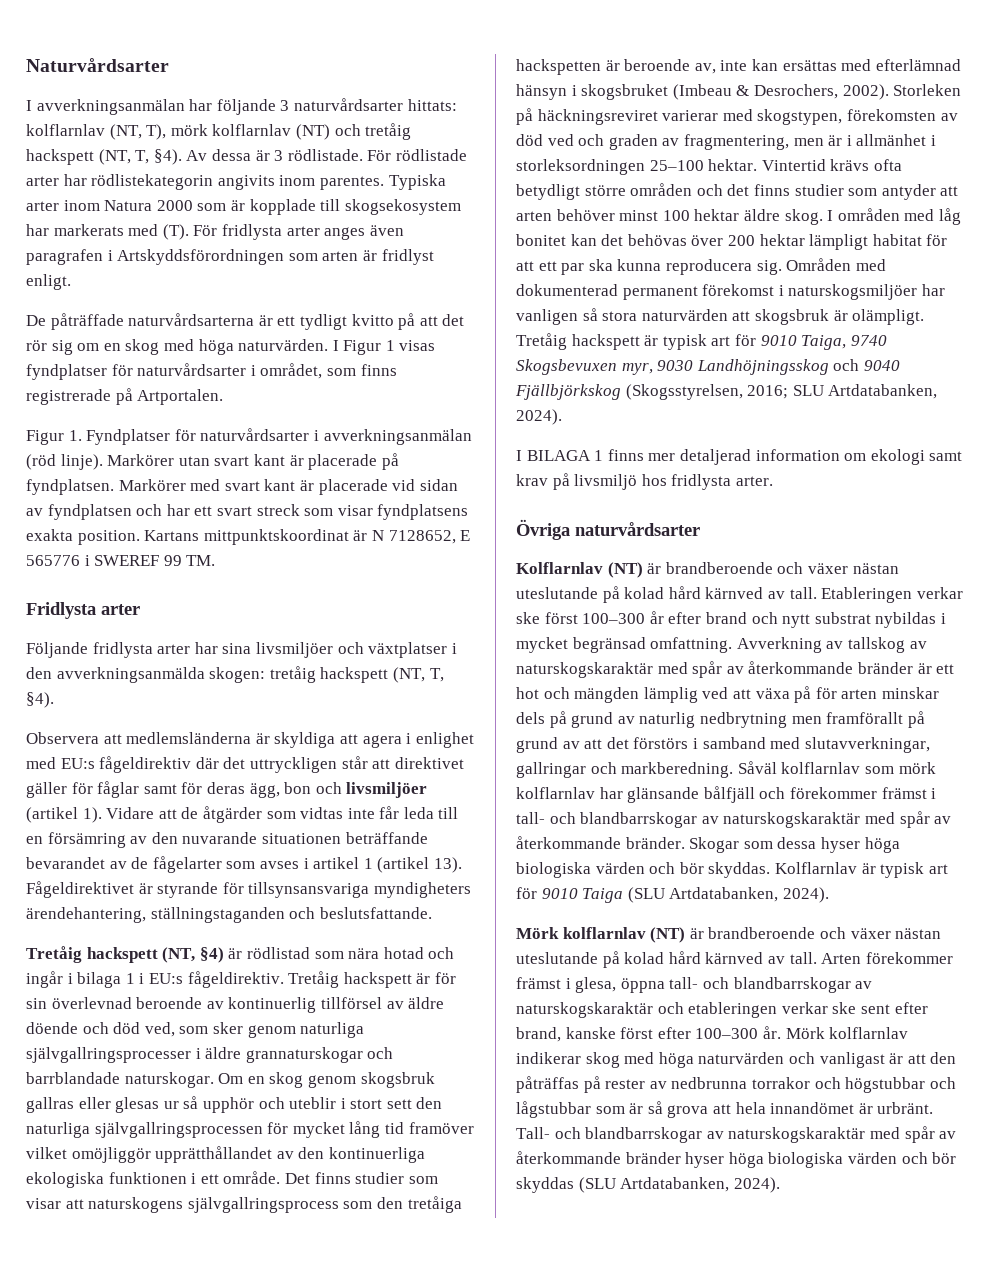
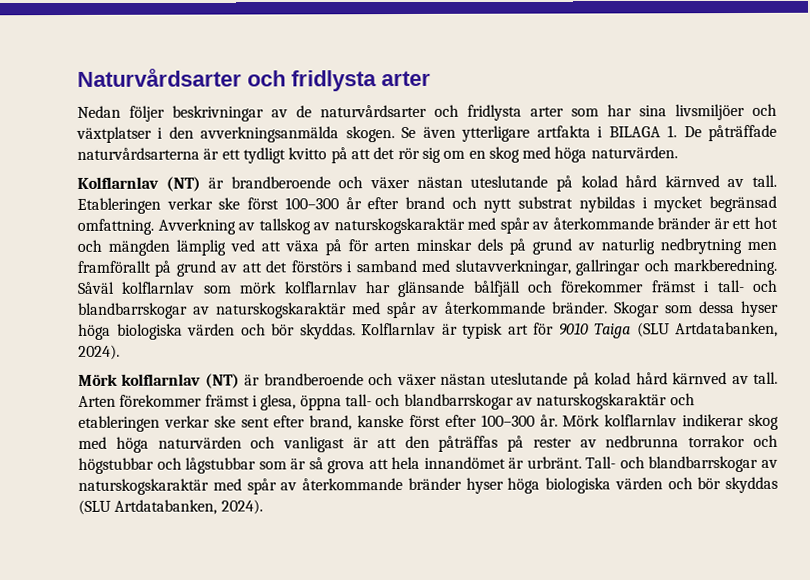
[26,98,457,115] [26,123,412,140] [26,149,467,165] [26,174,446,190] [26,199,461,215] [26,224,404,240] [26,249,434,265] [26,274,71,290] // I avverkningsanmälan har följande 3 naturvårdsarter hittats: kolflarnlav (NT, T), mörk kolflarnlav (NT) och tretåig hackspett (NT, T, §4). Av dessa är 3 rödlistade. För rödlistade arter har rödlistekategorin angivits inom parentes. Typiska arter inom Natura 2000 som är kopplade till skogsekosystem har markerats med (T). För fridlysta arter anges även paragrafen i Artskyddsförordningen som arten är fridlyst enligt. // -> [247,70,431,92] [77,103,777,122] [76,125,678,143] och fridlysta arter // Nedan följer beskrivningar av de naturvårdsarter och fridlysta arter som har sina livsmiljöer och växtplatser i den avverkningsanmälda skogen. Se även ytterligare artfakta i BILAGA 1.
[332,340,436,355] [26,363,397,380] [26,388,224,405] [26,428,472,445] [26,453,399,470] [26,479,458,495] [26,504,469,520] [26,529,471,545] [26,555,216,566] [26,602,140,619] [26,642,457,658] [26,666,444,683] [26,692,54,708] [26,732,474,748] [26,756,464,773] [26,781,428,798] [26,806,459,823] [26,832,428,848] [26,856,462,873] [26,881,471,898] [26,907,432,923] [26,946,455,963] [26,971,456,988] [26,997,445,1013] [26,1022,365,1038] [26,1047,394,1063] [26,1072,435,1088] [26,1096,443,1113] [26,1121,474,1138] [26,1146,425,1163] [26,1171,438,1188] [26,1196,462,1213] [516,59,961,75] [516,84,962,100] [516,108,958,125] [516,134,936,150] [516,159,902,175] [516,183,959,200] [516,208,961,225] [516,234,948,250] [516,258,886,275] [516,284,945,300] [516,308,925,325] [516,333,887,350] [516,359,900,375] [515,384,938,400] [516,409,562,425] [516,449,963,465] [516,473,773,490] [516,519,700,540] I Figur 1 visas fyndplatser för naturvårdsarter i området, som finns registrerade på Artportalen. // Figur 1. Fyndplatser för naturvårdsarter i avverkningsanmälan (röd linje). Markörer utan svart kant är placerade på fyndplatsen. Markörer med svart kant är placerade vid sidan av fyndplatsen och har ett svart streck som visar fyndplatsens exakta position. Kartans mittpunktskoordinat är N 7128652, E 565776 i SWEREF 99 TM. // Fridlysta arter // Följande fridlysta arter har sina livsmiljöer och växtplatser i den avverkningsanmälda skogen: tretåig hackspett (NT, T, §4). // Observera att medlemsländerna är skyldiga att agera i enlighet med EU:s fågeldirektiv där det uttryckligen står att direktivet gäller för fåglar samt för deras ägg, bon och livsmiljöer (artikel 1). Vidare att de åtgärder som vidtas inte får leda till en försämring av den nuvarande situationen beträffande bevarandet av de fågelarter som avses i artikel 1 (artikel 13). Fågeldirektivet är styrande för tillsynsansvariga myndigheters ärendehantering, ställningstaganden och beslutsfattande. // Tretåig hackspett (NT, §4) är rödlistad som nära hotad och ingår i bilaga 1 i EU:s fågeldirektiv. Tretåig hackspett är för sin överlevnad beroende av kontinuerlig tillförsel av äldre döende och död ved, som sker genom naturliga självgallringsprocesser i äldre grannaturskogar och barrblandade naturskogar. Om en skog genom skogsbruk gallras eller glesas ur så upphör och uteblir i stort sett den naturliga självgallringsprocessen för mycket lång tid framöver vilket omöjliggör upprätthållandet av den kontinuerliga ekologiska funktionen i ett område. Det finns studier som visar att naturskogens självgallringsprocess som den tretåiga hackspetten är beroende av, inte kan ersättas med efterlämnad hänsyn i skogsbruket (Imbeau & Desrochers, 2002). Storleken på häckningsreviret varierar med skogstypen, förekomsten av död ved och graden av fragmentering, men är i allmänhet i storleksordningen 25–100 hektar. Vintertid krävs ofta betydligt större områden och det finns studier som antyder att arten behöver minst 100 hektar äldre skog. I områden med låg bonitet kan det behövas över 200 hektar lämpligt habitat för att ett par ska kunna reproducera sig. Områden med dokumenterad permanent förekomst i naturskogsmiljöer har vanligen så stora naturvärden att skogsbruk är olämpligt. Tretåig hackspett är typisk art för 9010 Taiga, 9740 Skogsbevuxen myr, 9030 Landhöjningsskog och 9040 Fjällbjörkskog (Skogsstyrelsen, 2016; SLU Artdatabanken, 2024). // I BILAGA 1 finns mer detaljerad information om ekologi samt krav på livsmiljö hos fridlysta arter. // Övriga naturvårdsarter -> (678, 152) none

